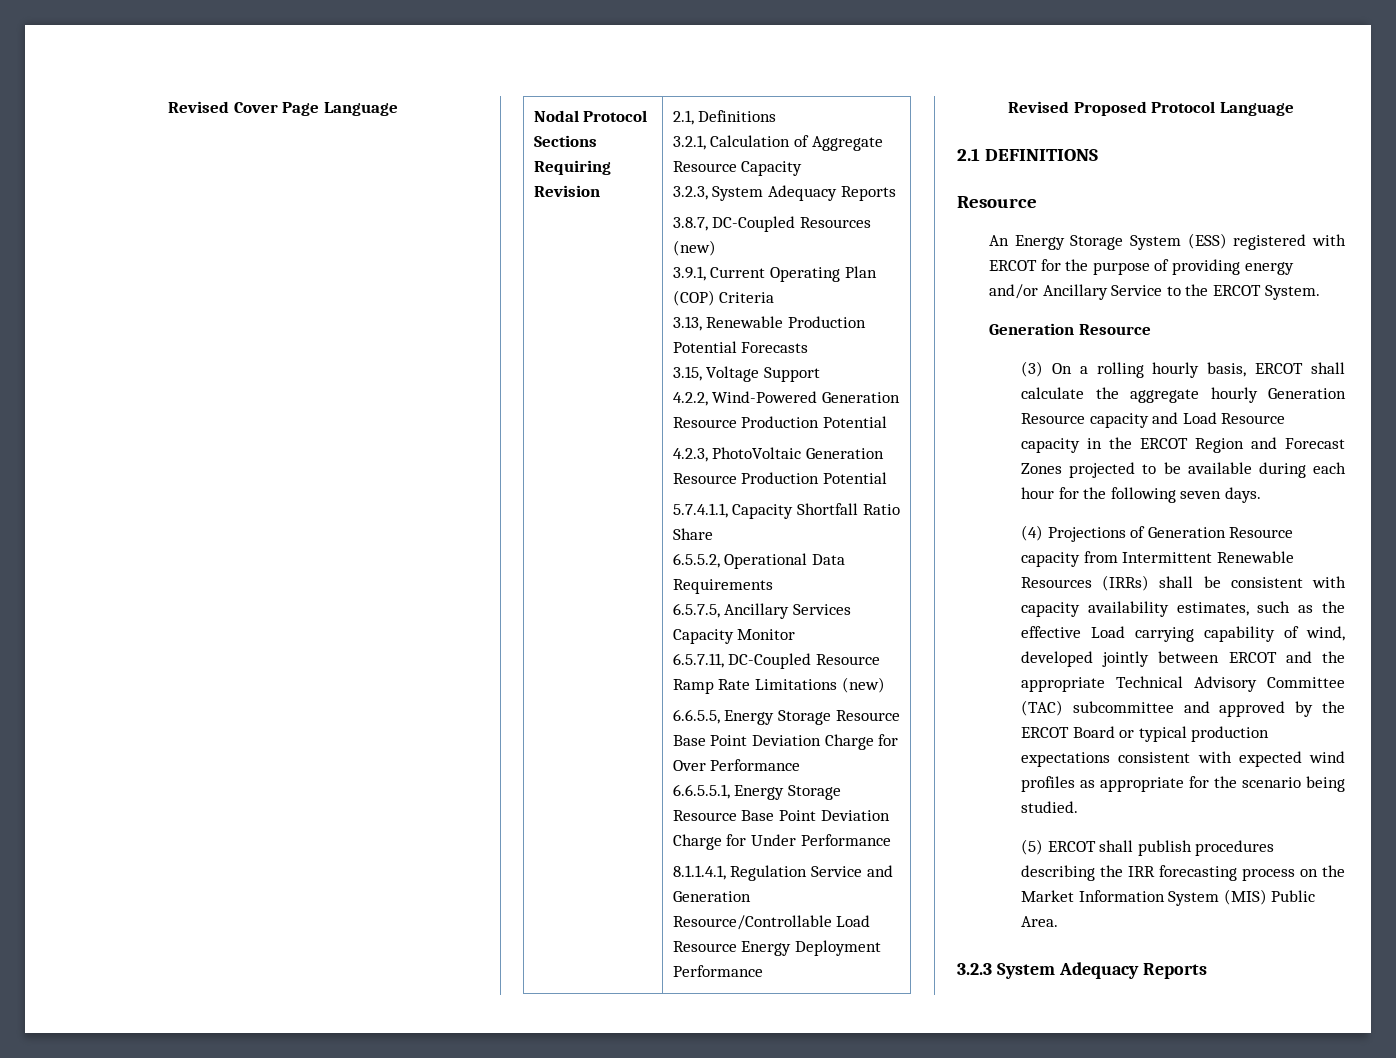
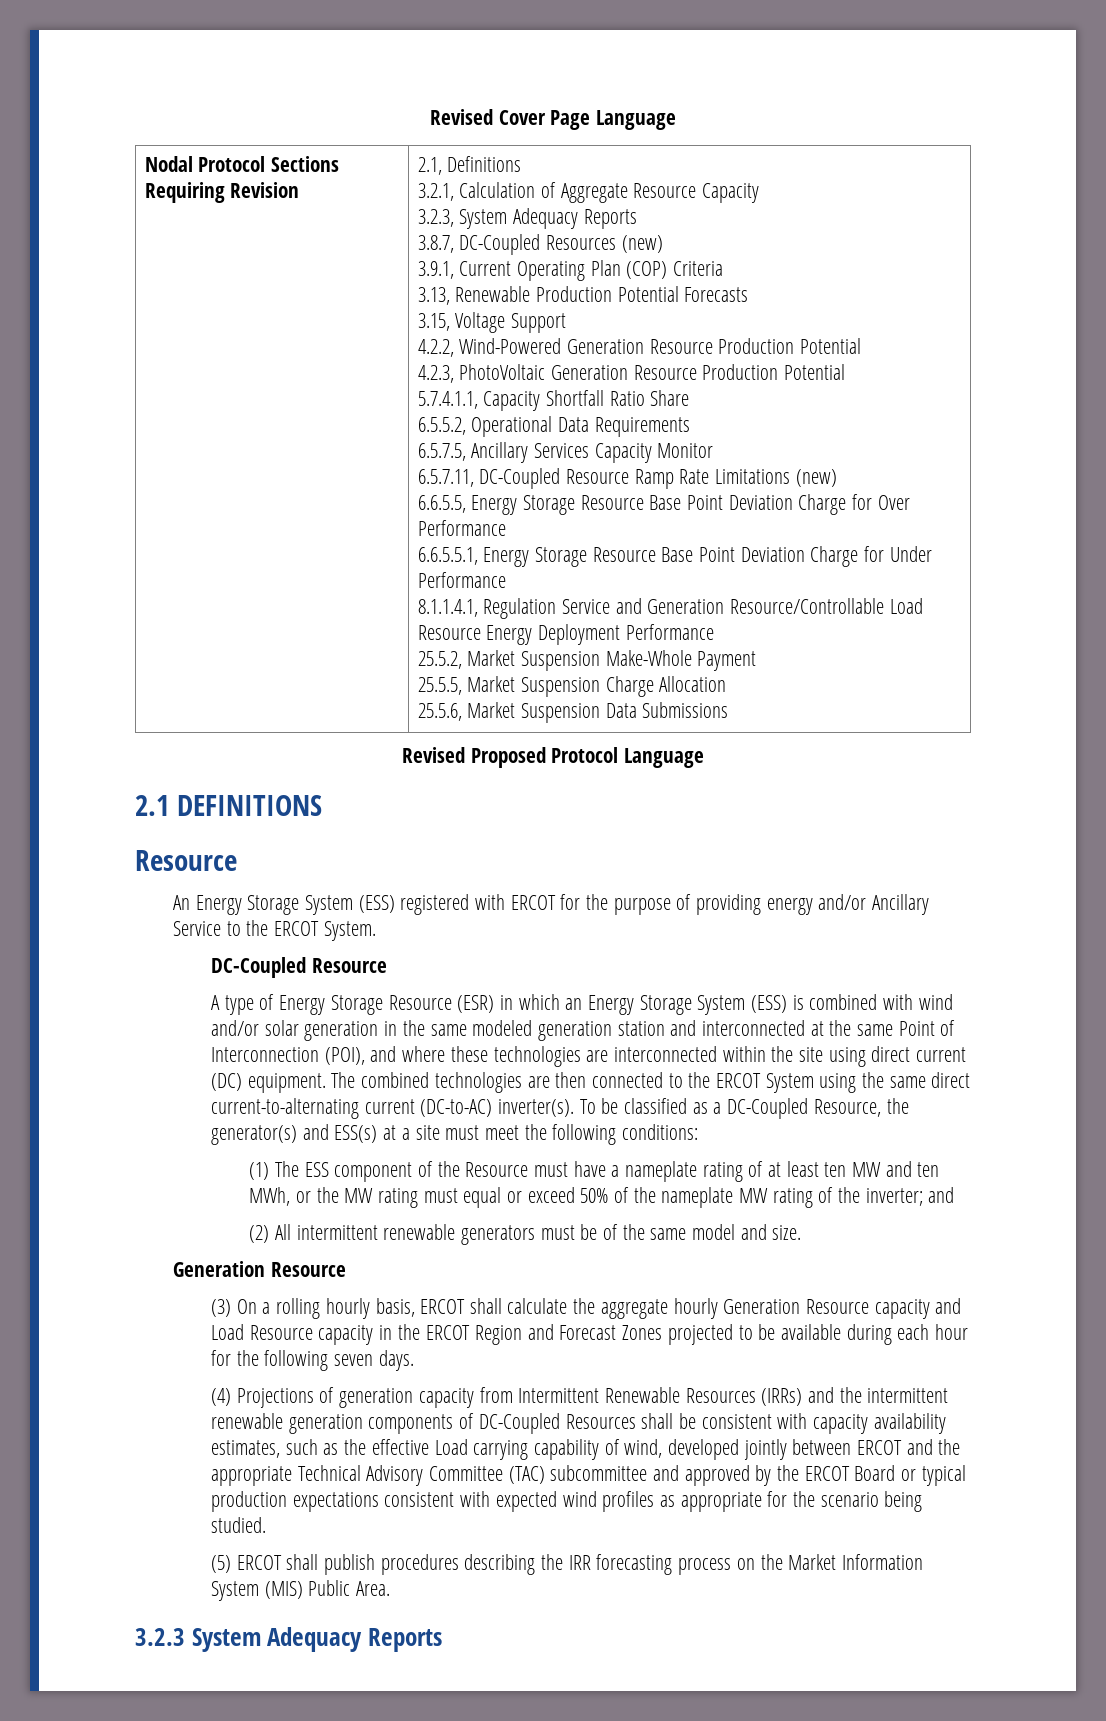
(763, 971) none -> [417,650,757,671] [417,676,727,697] [417,702,729,723] // 25.5.2, Market Suspension Make-Whole Payment // 25.5.5, Market Suspension Charge Allocation // 25.5.6, Market Suspension Data Submissions
(1320, 292) none -> [211,957,387,978] [211,994,953,1015] [211,1020,956,1041] [211,1046,966,1067] [211,1072,971,1093] [211,1098,909,1119] [211,1124,698,1145] [249,1161,940,1182] [249,1187,955,1208] [249,1224,802,1245] // DC-Coupled Resource // A type of Energy Storage Resource (ESR) in which an Energy Storage System (ESS) is combined with wind and/or solar generation in the same modeled generation station and interconnected at the same Point of Interconnection (POI), and where these technologies are interconnected within the site using direct current (DC) equipment. The combined technologies are then connected to the ERCOT System using the same direct current-to-alternating current (DC-to-AC) inverter(s). To be classified as a DC-Coupled Resource, the generator(s) and ESS(s) at a site must meet the following conditions: // (1) The ESS component of the Resource must have a nameplate rating of at least ten MW and ten MWh, or the MW rating must equal or exceed 50% of the nameplate MW rating of the inverter; and // (2) All intermittent renewable generators must be of the same model and size.
[1147,527,1294,538] Generation Resource -> [339,1388,414,1408] generation
(1150, 583) none -> [807,1387,949,1403] [211,1413,636,1434] and the intermittent renewable generation components of DC-Coupled Resources

